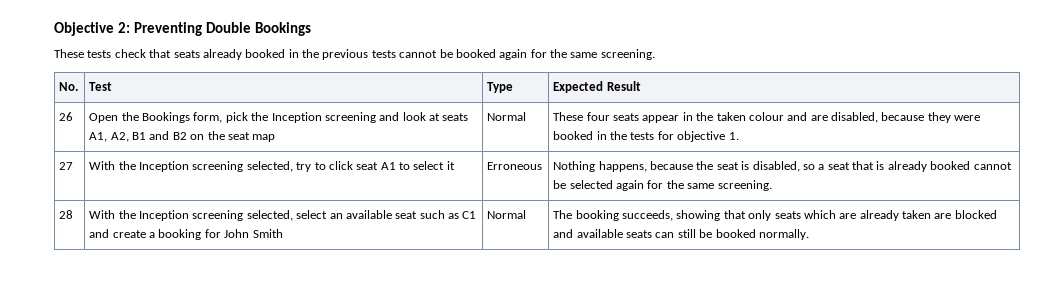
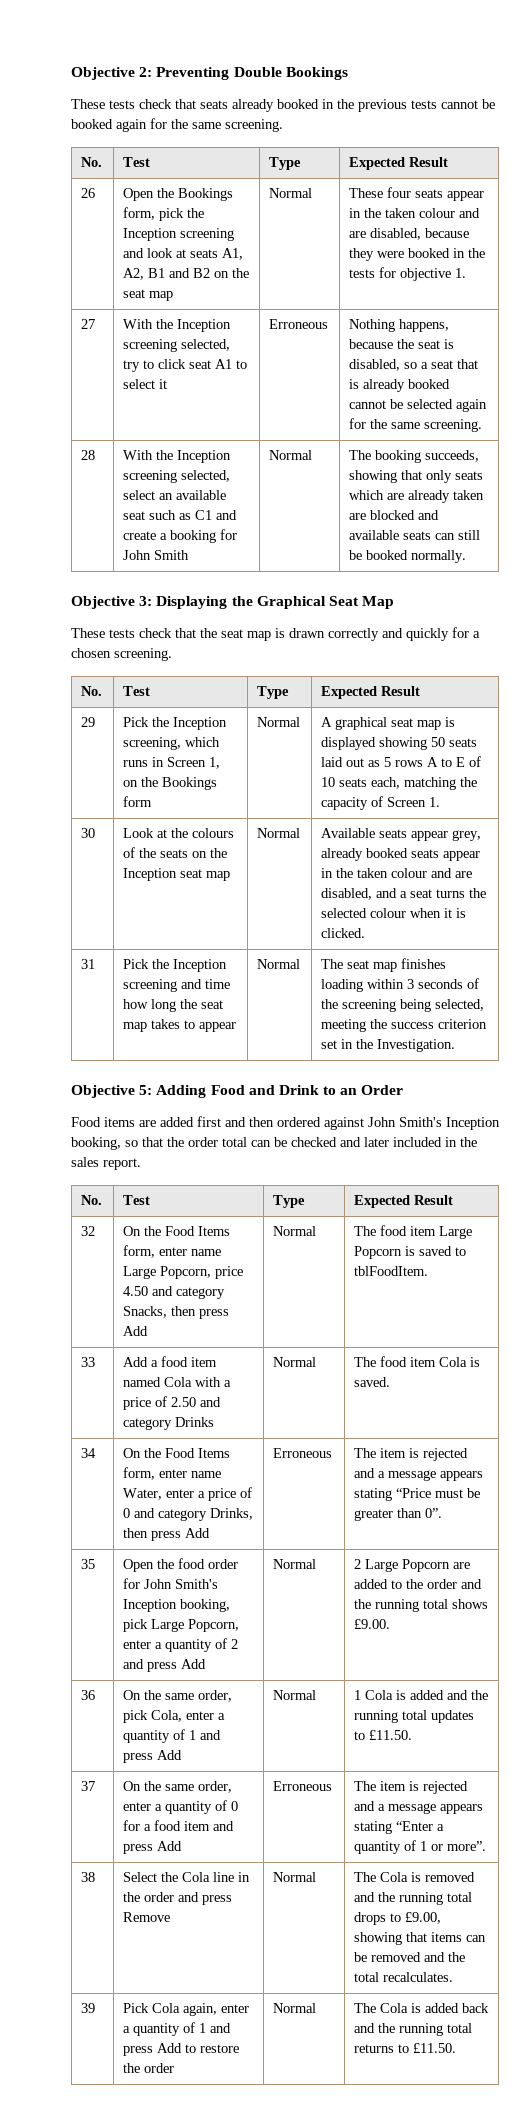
(809, 234) none -> [71,596,395,609] [71,627,480,641] [71,648,172,661] [81,686,103,696] [123,686,151,696] [257,686,290,699] [321,686,421,699] [81,717,96,727] [123,717,228,730] [123,737,221,750] [123,757,221,769] [123,777,218,790] [123,796,153,807] [257,717,301,727] [321,717,456,730] [321,737,478,750] [321,756,482,767] [321,777,478,790] [321,796,441,810] [81,828,96,838] [123,828,235,838] [123,847,228,858] [123,868,231,881] [257,828,301,838] [321,828,482,841] [321,848,481,861] [321,868,473,878] [321,888,487,900] [321,908,467,918] [321,928,366,938] [81,959,96,969] [123,959,228,972] [123,979,231,992] [123,999,224,1012] [123,1019,237,1032] [257,959,301,969] [321,958,447,972] [321,978,480,992] [321,999,485,1012] [321,1019,488,1032] [321,1039,456,1052] [71,1085,404,1098] [71,1116,500,1130] [71,1137,477,1150] [71,1157,141,1170] [81,1195,103,1205] [123,1195,151,1205] [273,1195,306,1208] [354,1195,454,1208] [81,1226,96,1236] [123,1226,231,1236] [123,1245,222,1258] [123,1266,244,1279] [123,1286,226,1299] [123,1306,230,1319] [123,1326,149,1336] [273,1226,317,1236] [354,1225,473,1239] [354,1246,467,1259] [354,1266,429,1276] [81,1357,96,1367] [123,1356,218,1367] [123,1377,232,1387] [123,1396,222,1410] [123,1417,215,1430] [273,1357,317,1367] [354,1356,481,1367] [354,1377,391,1387] [81,1448,97,1458] [123,1448,231,1458] [123,1467,222,1480] [123,1487,253,1501] [123,1508,254,1521] [123,1528,211,1541] [273,1448,333,1458] [354,1448,469,1461] [354,1468,484,1481] [354,1488,481,1501] [354,1508,443,1521] [81,1559,96,1569] [123,1558,239,1572] [123,1578,219,1589] [123,1599,231,1612] [123,1619,240,1632] [123,1638,239,1652] [123,1659,207,1672] [273,1559,317,1569] [354,1559,471,1572] [354,1579,483,1589] [354,1599,489,1612] [354,1619,391,1629] [81,1690,96,1700] [123,1690,233,1702] [123,1710,226,1723] [123,1729,222,1743] [123,1750,183,1763] [273,1690,317,1700] [354,1690,489,1700] [354,1710,475,1723] [354,1730,413,1740] [81,1781,96,1791] [123,1781,233,1793] [123,1800,239,1814] [123,1820,235,1831] [123,1841,183,1854] [273,1781,333,1791] [354,1781,469,1794] [354,1801,484,1814] [354,1821,445,1834] [354,1840,487,1854] [81,1872,96,1882] [123,1872,251,1882] [123,1892,233,1905] [123,1912,171,1922] [273,1872,317,1882] [354,1872,476,1882] [354,1892,473,1905] [354,1912,442,1925] [354,1932,487,1945] [354,1952,466,1962] [354,1972,454,1982] [81,2003,96,2013] [123,2003,250,2016] [123,2022,232,2036] [123,2043,240,2056] [123,2063,175,2073] [273,2003,317,2013] [354,2003,490,2013] [354,2023,473,2036] [354,2043,457,2053] // Objective 3: Displaying the Graphical Seat Map // These tests check that the seat map is drawn correctly and quickly for a chosen screening. // No. | Test | Type | Expected Result // 29 | Pick the Inception screening, which runs in Screen 1, on the Bookings form | Normal | A graphical seat map is displayed showing 50 seats laid out as 5 rows A to E of 10 seats each, matching the capacity of Screen 1. // 30 | Look at the colours of the seats on the Inception seat map | Normal | Available seats appear grey, already booked seats appear in the taken colour and are disabled, and a seat turns the selected colour when it is clicked. // 31 | Pick the Inception screening and time how long the seat map takes to appear | Normal | The seat map finishes loading within 3 seconds of the screening being selected, meeting the success criterion set in the Investigation. // Objective 5: Adding Food and Drink to an Order // Food items are added first and then ordered against John Smith's Inception booking, so that the order total can be checked and later included in the sales report. // No. | Test | Type | Expected Result // 32 | On the Food Items form, enter name Large Popcorn, price 4.50 and category Snacks, then press Add | Normal | The food item Large Popcorn is saved to tblFoodItem. // 33 | Add a food item named Cola with a price of 2.50 and category Drinks | Normal | The food item Cola is saved. // 34 | On the Food Items form, enter name Water, enter a price of 0 and category Drinks, then press Add | Erroneous | The item is rejected and a message appears stating “Price must be greater than 0”. // 35 | Open the food order for John Smith's Inception booking, pick Large Popcorn, enter a quantity of 2 and press Add | Normal | 2 Large Popcorn are added to the order and the running total shows £9.00. // 36 | On the same order, pick Cola, enter a quantity of 1 and press Add | Normal | 1 Cola is added and the running total updates to £11.50. // 37 | On the same order, enter a quantity of 0 for a food item and press Add | Erroneous | The item is rejected and a message appears stating “Enter a quantity of 1 or more”. // 38 | Select the Cola line in the order and press Remove | Normal | The Cola is removed and the running total drops to £9.00, showing that items can be removed and the total recalculates. // 39 | Pick Cola again, enter a quantity of 1 and press Add to restore the order | Normal | The Cola is added back and the running total returns to £11.50.

